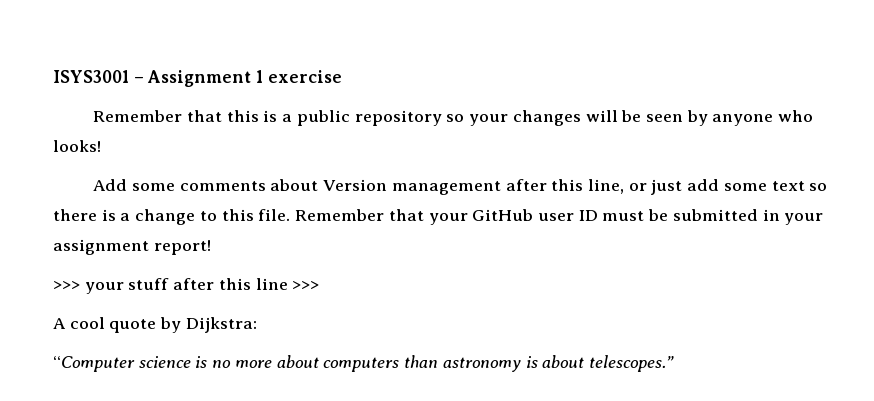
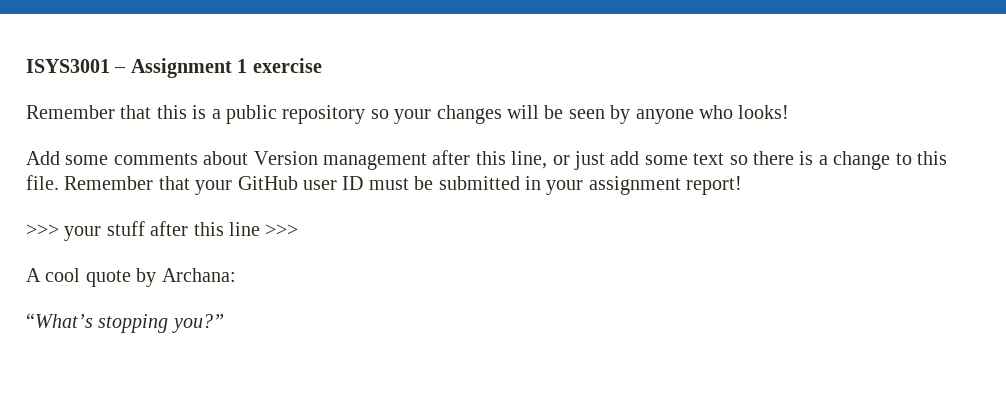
[185,317,257,333] [53,355,674,372] Dijkstra: // “Computer science is no more about computers than astronomy is about telescopes.” -> [161,268,236,282] [26,313,224,333] Archana: // “What’s stopping you?”

